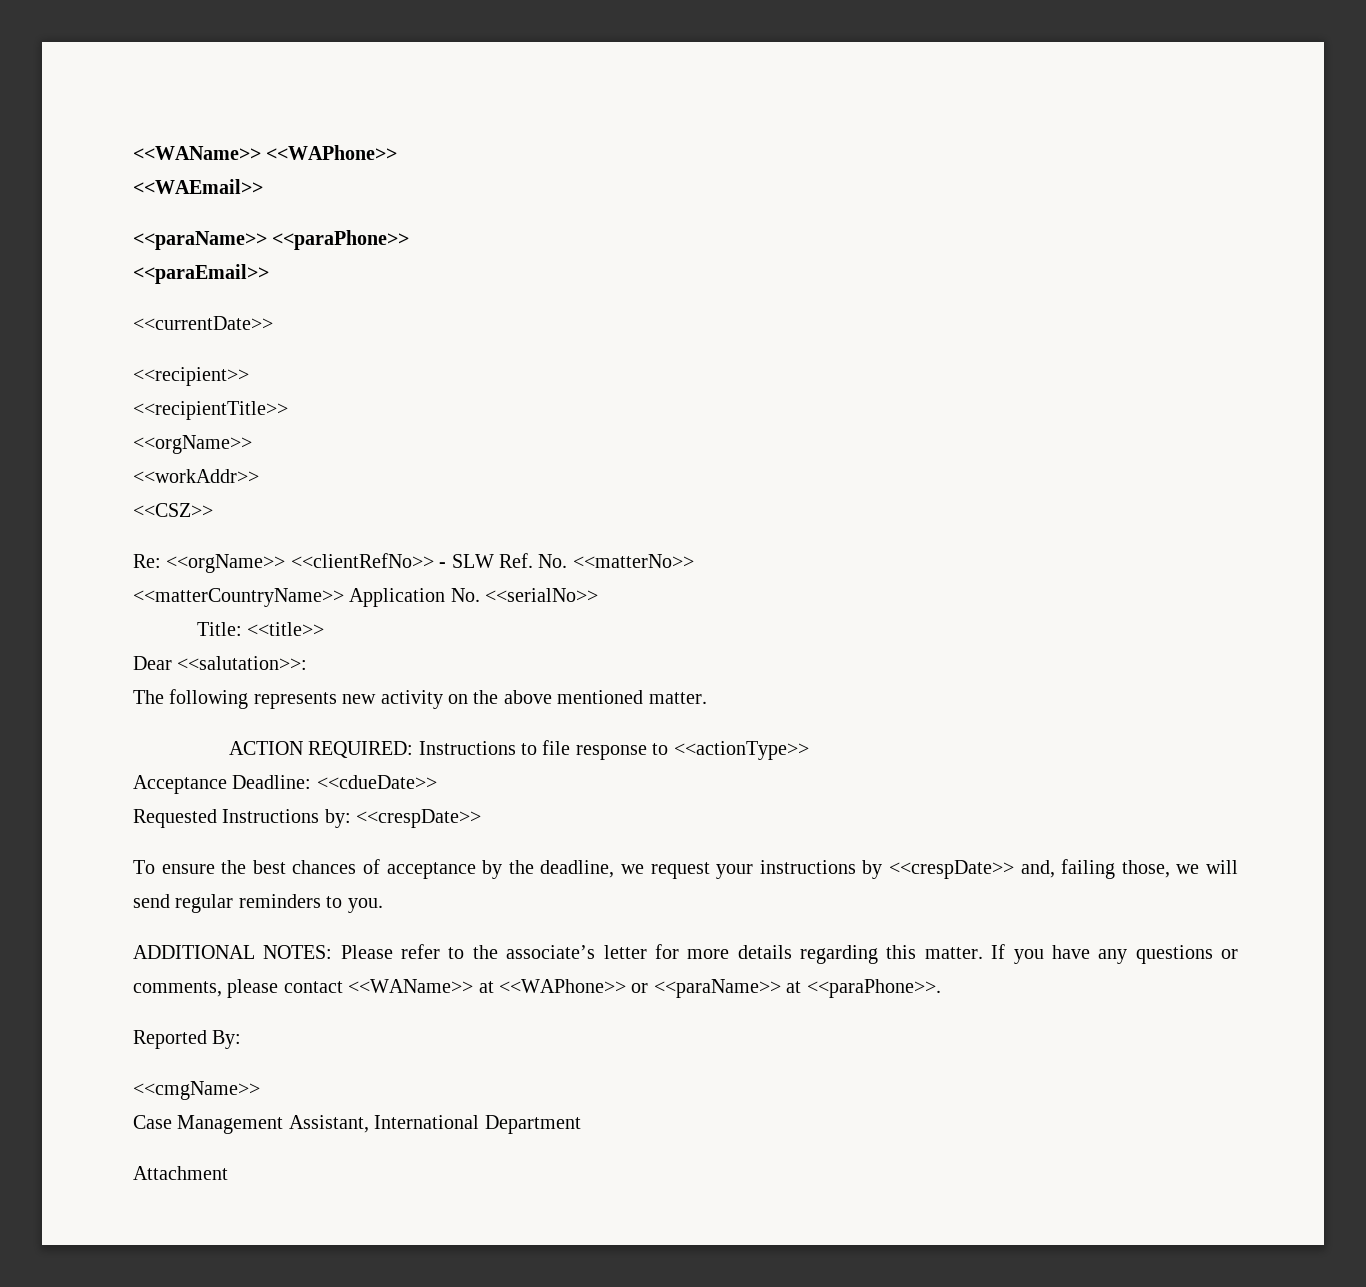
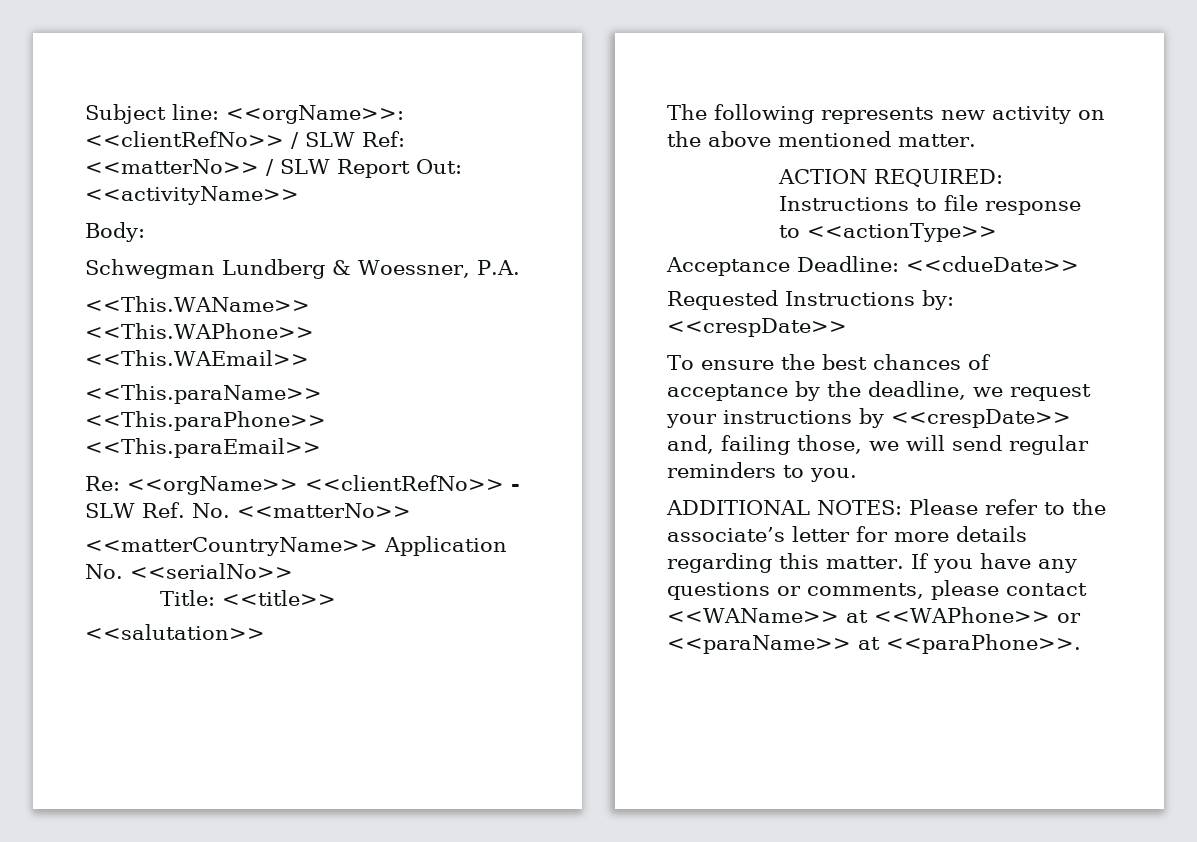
[133,145,398,160] [133,179,263,194] [133,230,410,250] [133,264,269,284] [133,316,273,330] [133,367,249,386] [133,401,288,420] [133,435,252,454] [133,469,259,483] [133,503,213,517] <<WAName>> <<WAPhone>> // <<WAEmail>> // <<paraName>> <<paraPhone>> // <<paraEmail>> // <<currentDate>> // <<recipient>> // <<recipientTitle>> // <<orgName>> // <<workAddr>> // <<CSZ>> -> [85,104,404,124] [85,131,405,149] [85,159,462,178] [85,186,299,205] [85,222,145,242] [85,259,520,279] [85,296,310,312] [85,323,314,339] [85,350,309,366] [85,384,322,404] [85,411,326,431] [85,438,321,458] Subject line: <<orgName>>: <<clientRefNo>> / SLW Ref: <<matterNo>> / SLW Report Out: <<activityName>> // Body: // Schwegman Lundberg & Woessner, P.A. // <<This.WAName>> <<This.WAPhone>> <<This.WAEmail>> // <<This.paraName>> <<This.paraPhone>> <<This.paraEmail>>
[133,656,308,670] Dear <<salutation>>: -> [85,624,265,640] <<salutation>>
[133,1030,242,1049] [133,1081,260,1100] [133,1115,581,1134] [133,1166,228,1180] // Reported By: // <<cmgName>> // Case Management Assistant, International Department // Attachment -> (1081, 644) none

